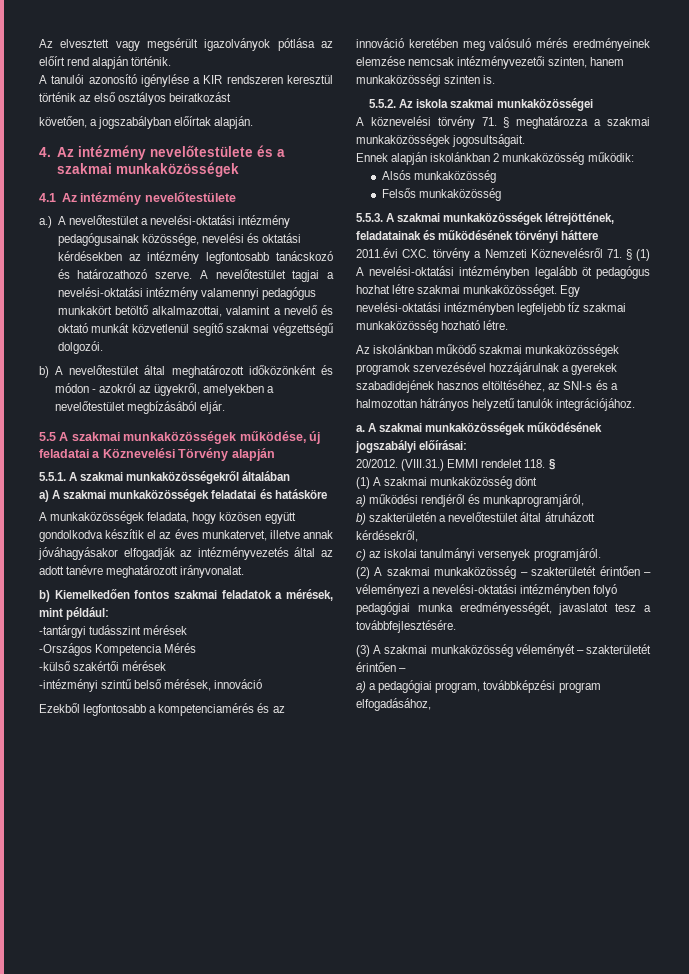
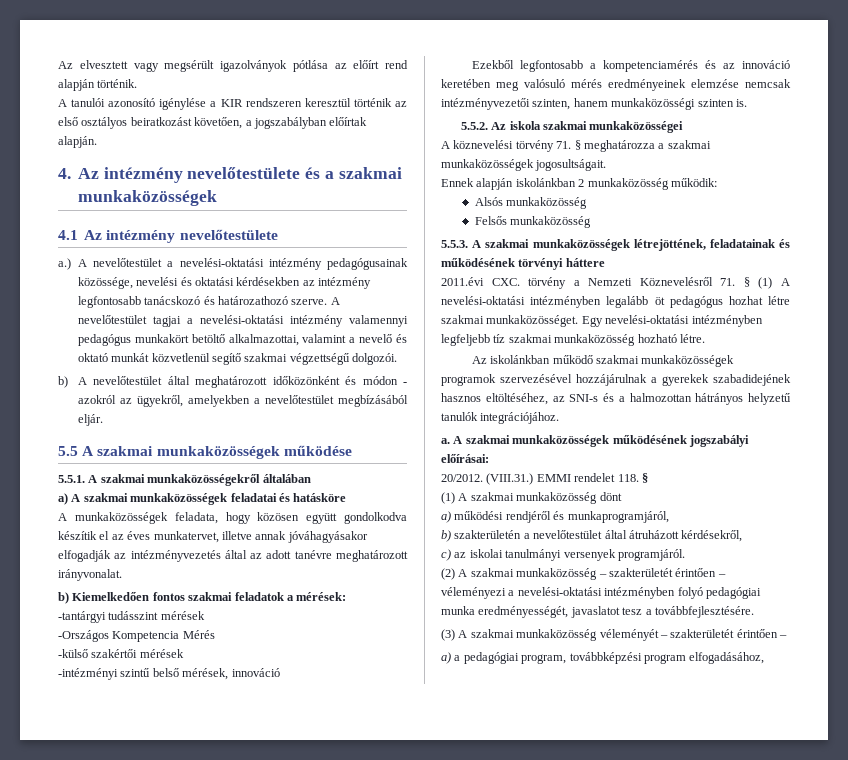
(232, 97) // -> (192, 121) none
[239,431,320,444] [39,448,275,461] működése, új feladatai a Köznevelési Törvény alapján -> [283,445,352,456] működése
[286,589,333,601] [39,607,110,620] mérések, mint például: -> [296,592,347,601] mérések:

